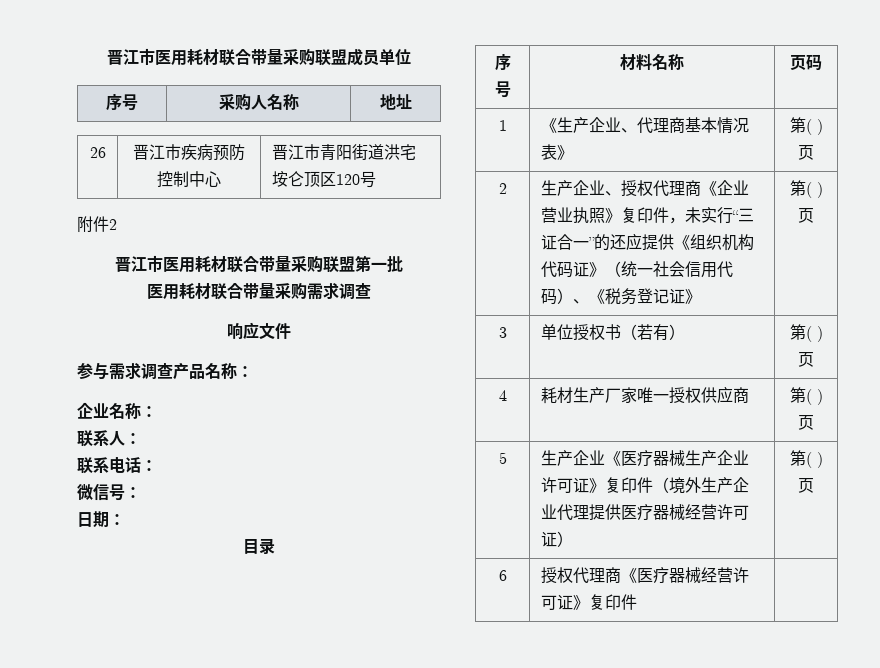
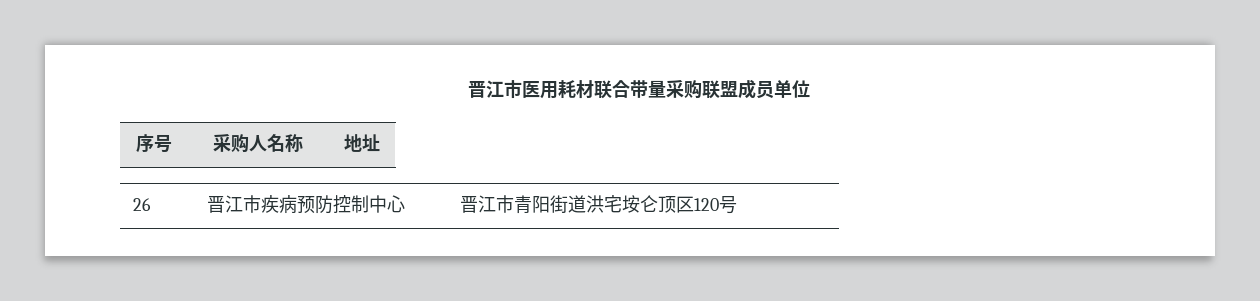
[77,216,117,233] [115,255,403,273] [147,282,371,300] [227,322,291,340] [77,362,253,380] [77,402,157,419] [77,430,141,447] [77,457,157,474] [77,483,141,501] [77,511,125,528] [243,538,275,555] [494,54,511,71] [494,81,511,98] [620,53,684,70] [790,54,822,71] [498,120,507,131] [540,117,749,134] [540,144,573,160] [789,117,823,135] [798,145,814,160] [498,183,507,194] [540,180,749,197] [540,207,754,224] [540,233,754,251] [540,261,733,278] [540,288,701,305] [789,180,823,198] [798,208,814,223] [498,327,507,338] [540,324,685,341] [789,324,823,342] [798,352,814,367] [498,390,507,401] [540,386,749,404] [789,387,823,405] [798,415,814,430] [498,452,507,464] [540,450,749,467] [540,477,749,494] [540,504,749,521] [540,531,573,547] [789,450,823,468] [798,478,814,493] [498,570,507,581] [540,567,749,584] [540,594,637,610] // 附件2 // 晋江市医用耗材联合带量采购联盟第一批 // 医用耗材联合带量采购需求调查 // 响应文件 // 参与需求调查产品名称： // 企业名称： // 联系人： // 联系电话： // 微信号： // 日期： // 目录 // 序号 | 材料名称 | 页码 // 1 | 《生产企业、代理商基本情况表》 | 第( )页 // 2 | 生产企业、授权代理商《企业营业执照》复印件，未实行“三证合一”的还应提供《组织机构代码证》（统一社会信用代码）、《税务登记证》 | 第( )页 // 3 | 单位授权书（若有） | 第( )页 // 4 | 耗材生产厂家唯一授权供应商 | 第( )页 // 5 | 生产企业《医疗器械生产企业许可证》复印件（境外生产企业代理提供医疗器械经营许可证） | 第( )页 // 6 | 授权代理商《医疗器械经营许可证》复印件 | -> (738, 205) none

